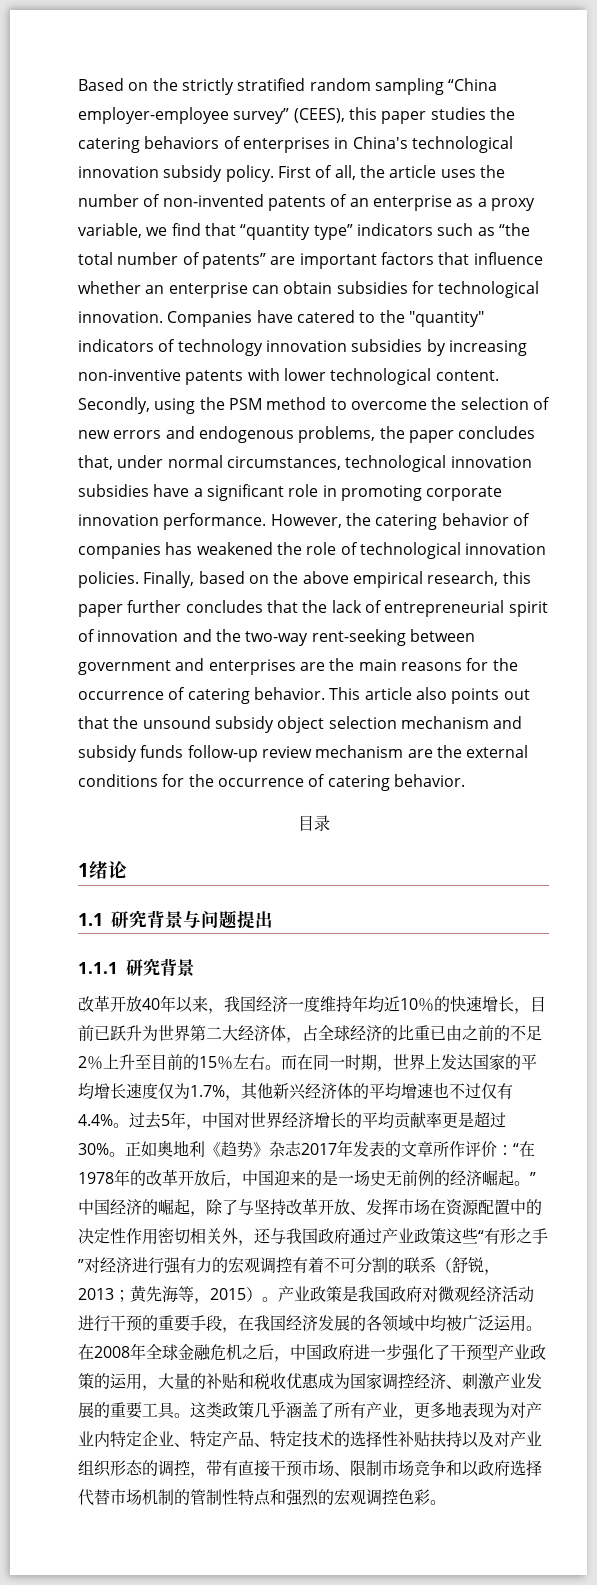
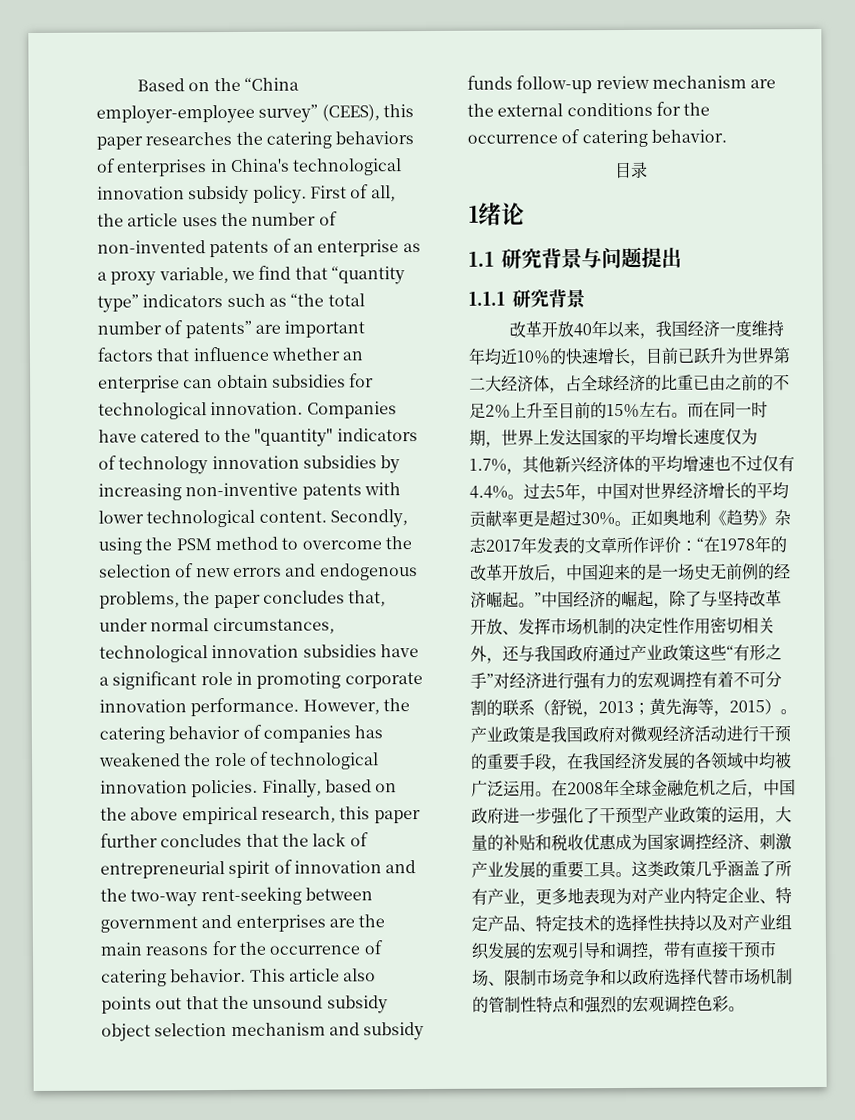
[181,78,444,95] strictly stratified random sampling -> (241, 84) none
[430,107,486,120] studies -> [145,131,233,146] researches
[430,1199,526,1216] 在资源配置中 -> [582,618,615,635] 机制
[398,1431,430,1447] 补贴 -> (664, 922) none
[110,1460,158,1476] 形态的 -> [487,942,617,960] 发展的宏观引导和

